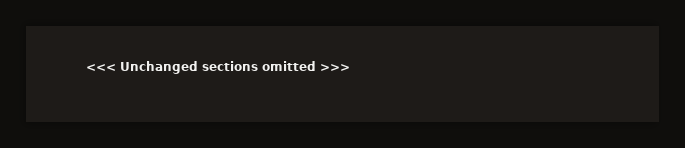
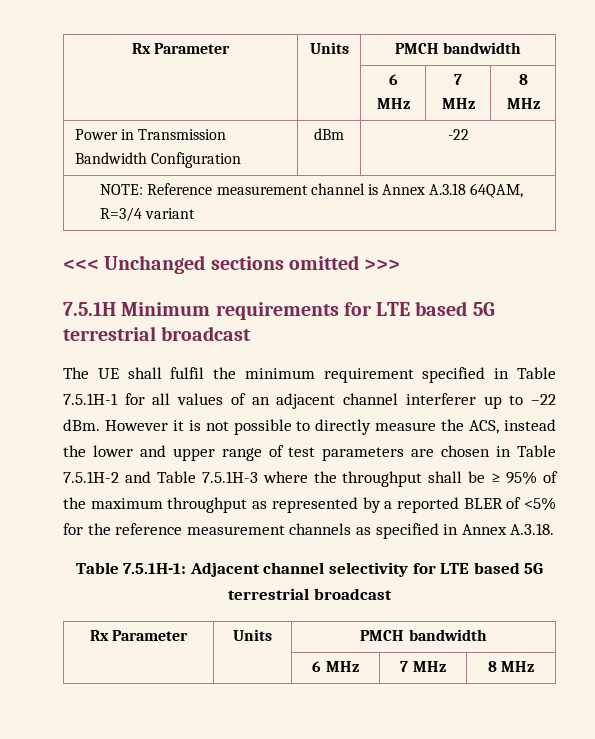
(86, 67) none -> [131,43,231,54] [309,42,349,54] [394,42,522,54] [388,74,398,85] [376,98,410,109] [454,74,462,85] [441,98,475,109] [518,74,528,85] [506,98,540,109] [74,129,227,140] [74,152,241,168] [314,128,344,140] [447,129,469,140] [100,183,524,198] [100,207,196,222] Rx Parameter | Units | PMCH bandwidth // | | 6 MHz | 7 MHz | 8 MHz // Power in Transmission Bandwidth Configuration | dBm | -22 // NOTE: Reference measurement channel is Annex A.3.18 64QAM, R=3/4 variant //
(350, 67) none -> [63,301,495,320] [63,326,252,341] [63,367,556,383] [63,393,556,409] [63,419,557,435] [63,445,557,461] [63,471,559,487] [63,497,556,513] [63,523,555,539] [75,562,544,577] [228,588,392,600] [89,630,189,641] [233,629,272,641] [360,629,487,641] [312,661,359,672] [400,661,446,672] [487,661,535,672] // 7.5.1H Minimum requirements for LTE based 5G terrestrial broadcast // The UE shall fulfil the minimum requirement specified in Table 7.5.1H-1 for all values of an adjacent channel interferer up to –22 dBm. However it is not possible to directly measure the ACS, instead the lower and upper range of test parameters are chosen in Table 7.5.1H-2 and Table 7.5.1H-3 where the throughput shall be ≥ 95% of the maximum throughput as represented by a reported BLER of <5% for the reference measurement channels as specified in Annex A.3.18. // Table 7.5.1H-1: Adjacent channel selectivity for LTE based 5G terrestrial broadcast // Rx Parameter | Units | PMCH bandwidth // | | 6 MHz | 7 MHz | 8 MHz

